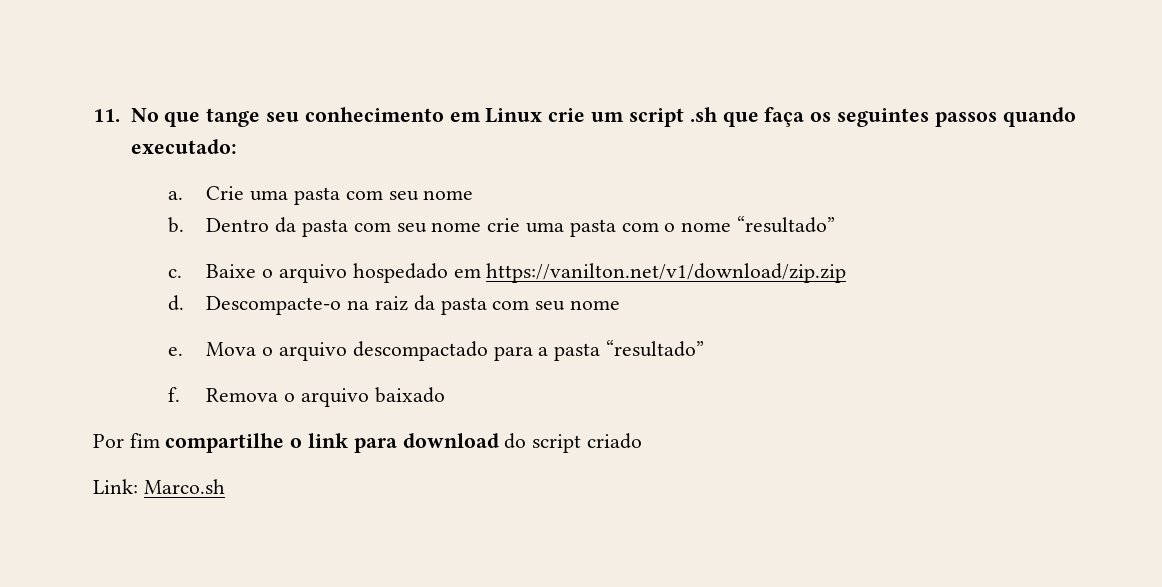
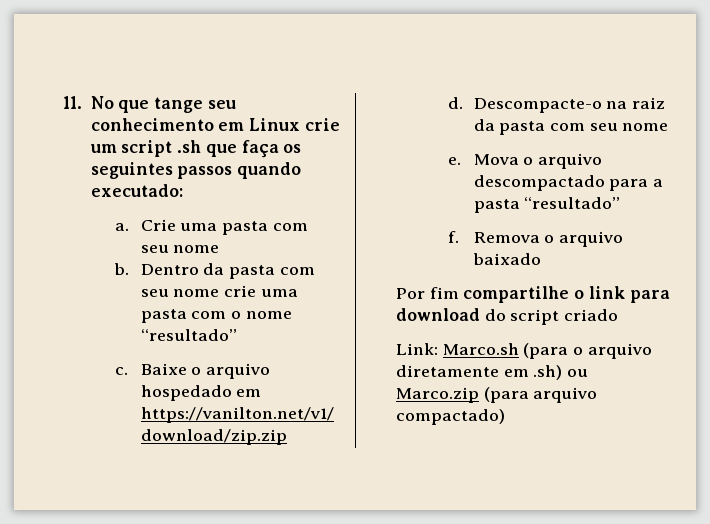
(225, 486) none -> [523,343,652,359] [395,365,589,380] [395,387,598,403] [395,409,505,425] (para o arquivo diretamente em .sh) ou Marco.zip (para arquivo compactado)

